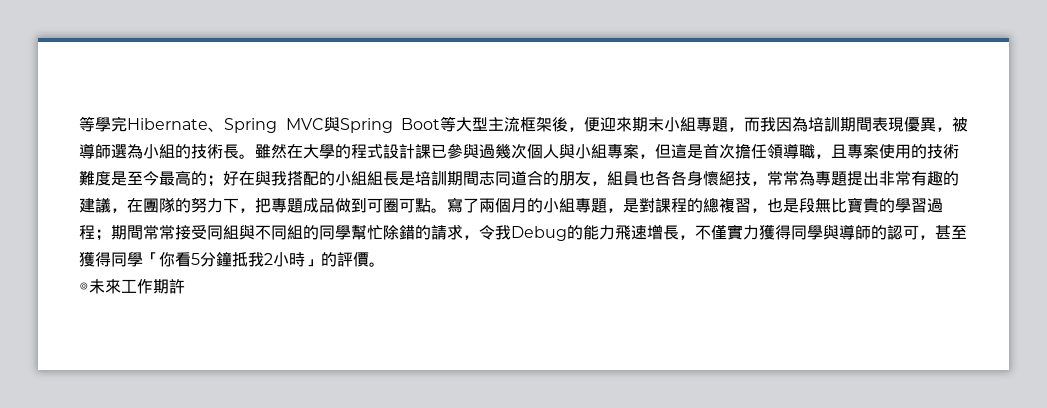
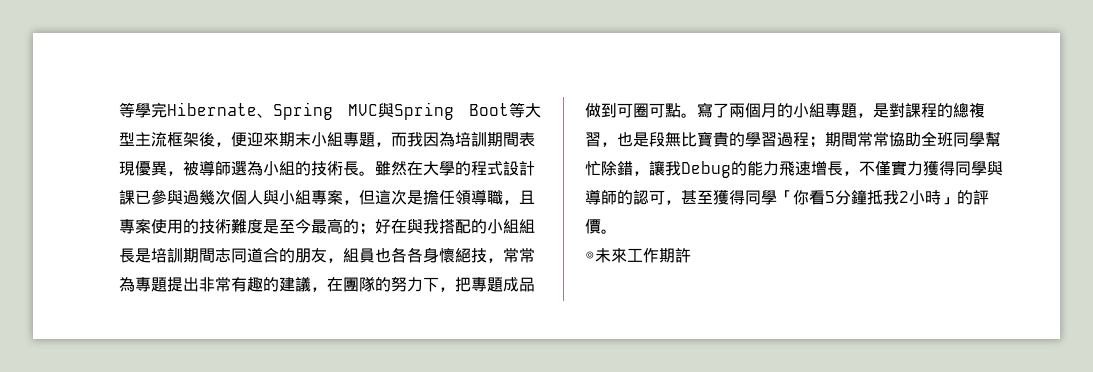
[687,143,735,159] 是首次 -> [391,189,423,205] 次是
[175,225,319,240] 接受同組與不同組的 -> [889,131,953,147] 協助全班
[415,224,495,240] 的請求，令 -> [633,160,665,176] ，讓

